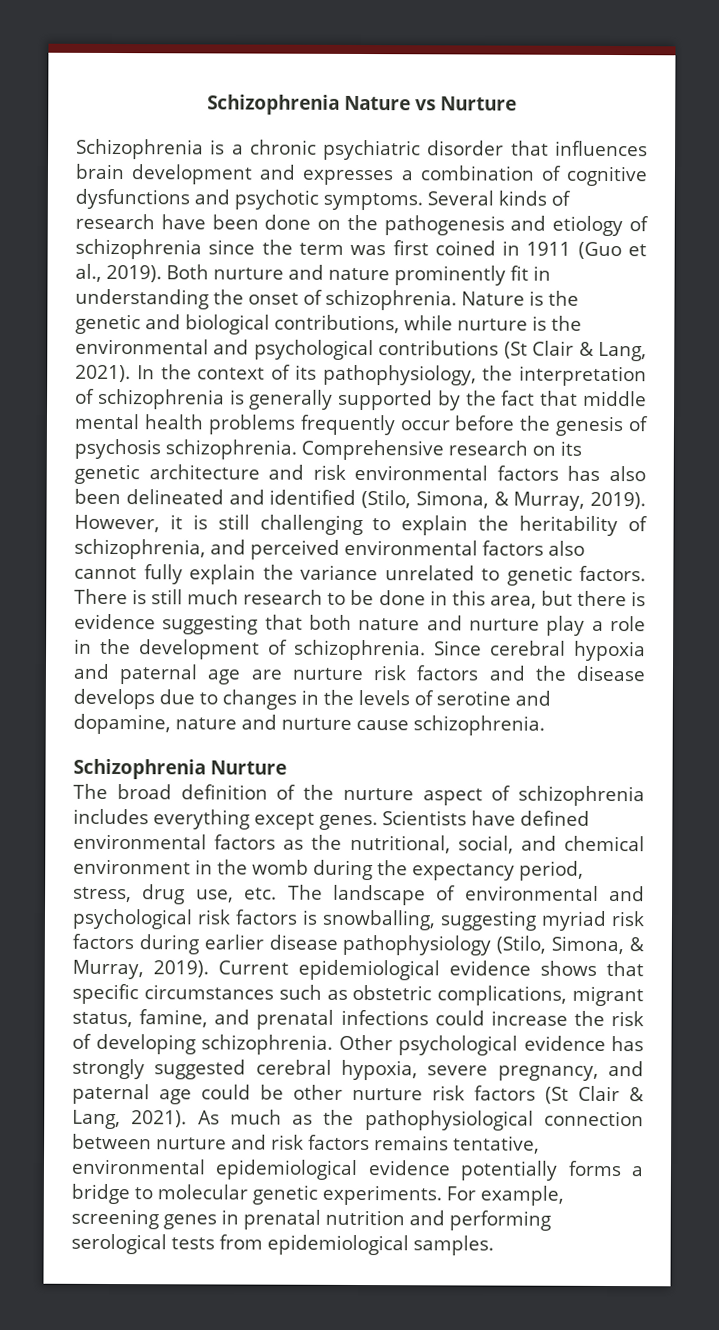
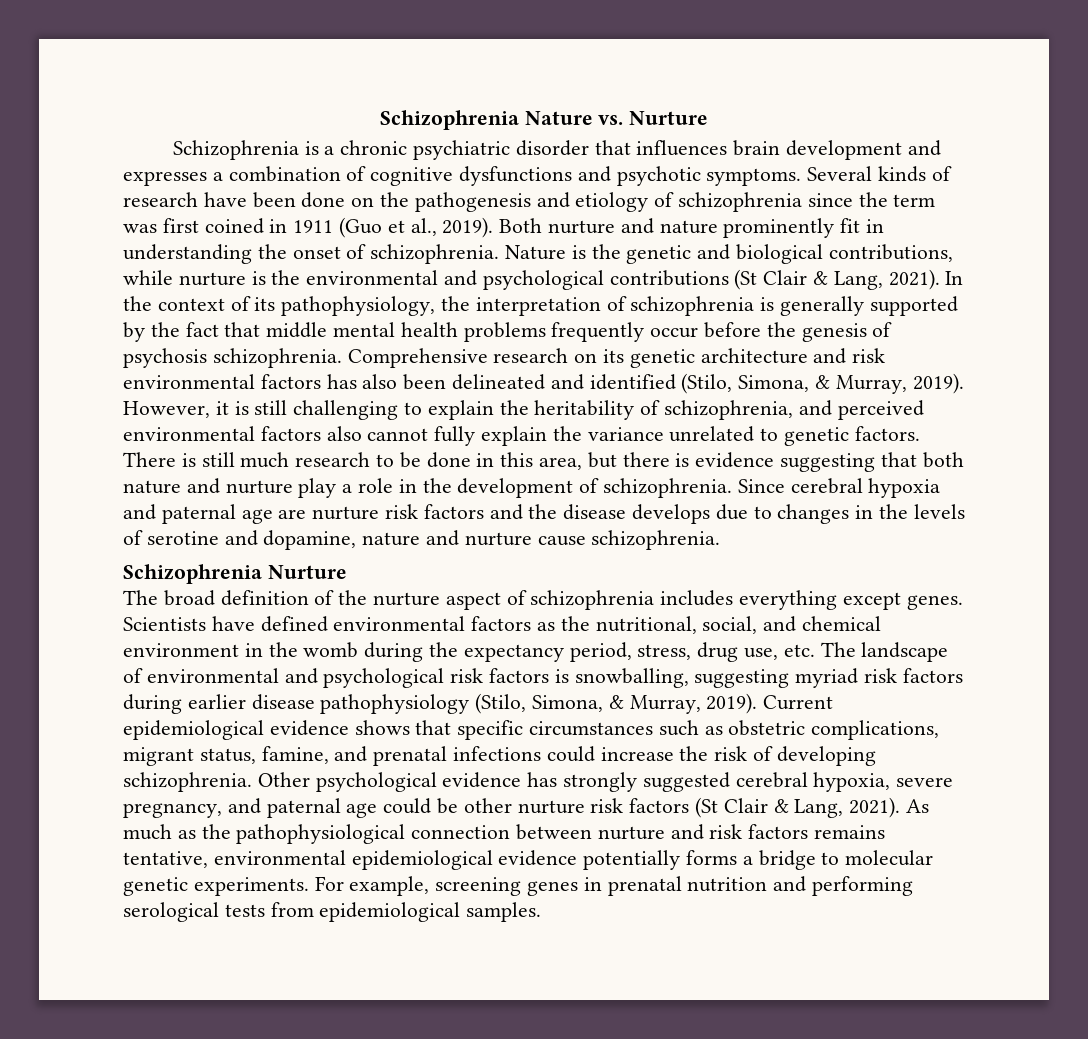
[415,99,436,111] vs -> [598,115,624,125] vs.

